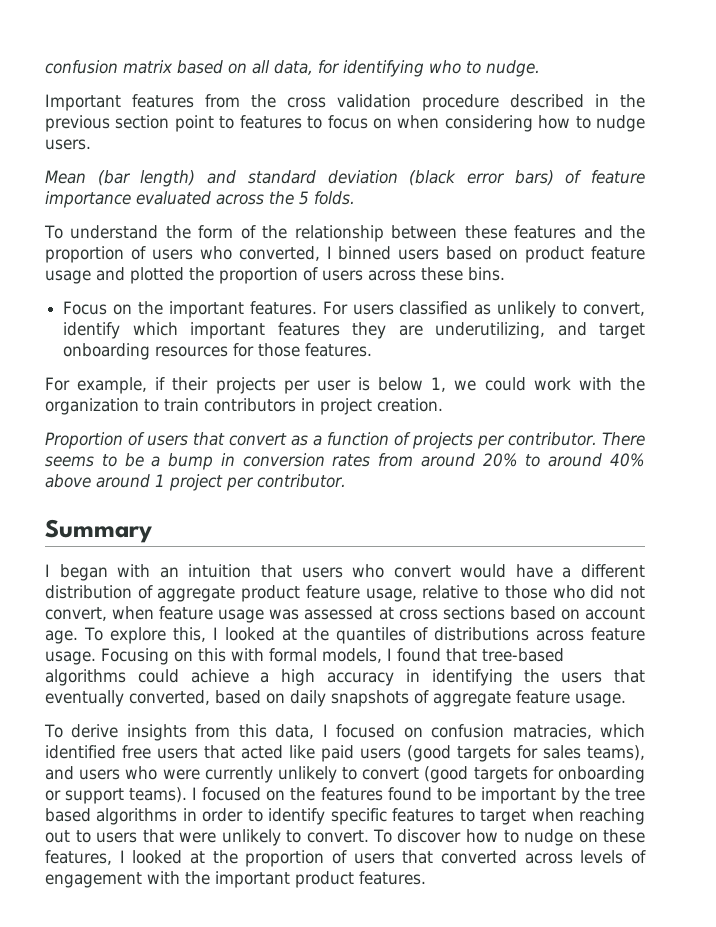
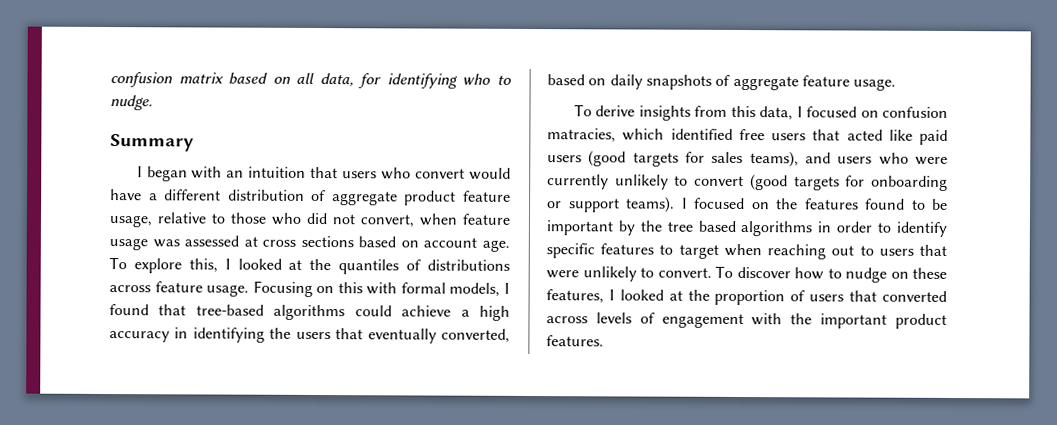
[45,94,645,111] [45,115,645,132] [45,139,91,150] [45,170,645,187] [45,191,355,208] [44,225,646,242] [45,246,646,263] [45,267,505,284] [63,301,645,318] [63,322,645,339] [63,343,373,360] [45,377,645,394] [45,398,443,415] [45,432,645,449] [45,453,645,470] [45,474,346,491] // Important features from the cross validation procedure described in the previous section point to features to focus on when considering how to nudge users. // Mean (bar length) and standard deviation (black error bars) of feature importance evaluated across the 5 folds. // To understand the form of the relationship between these features and the proportion of users who converted, I binned users based on product feature usage and plotted the proportion of users across these bins. // Focus on the important features. For users classified as unlikely to convert, identify which important features they are underutilizing, and target onboarding resources for those features. // For example, if their projects per user is below 1, we could work with the organization to train contributors in project creation. // Proportion of users that convert as a function of projects per contributor. There seems to be a bump in conversion rates from around 20% to around 40% above around 1 project per contributor. -> (153, 103) none

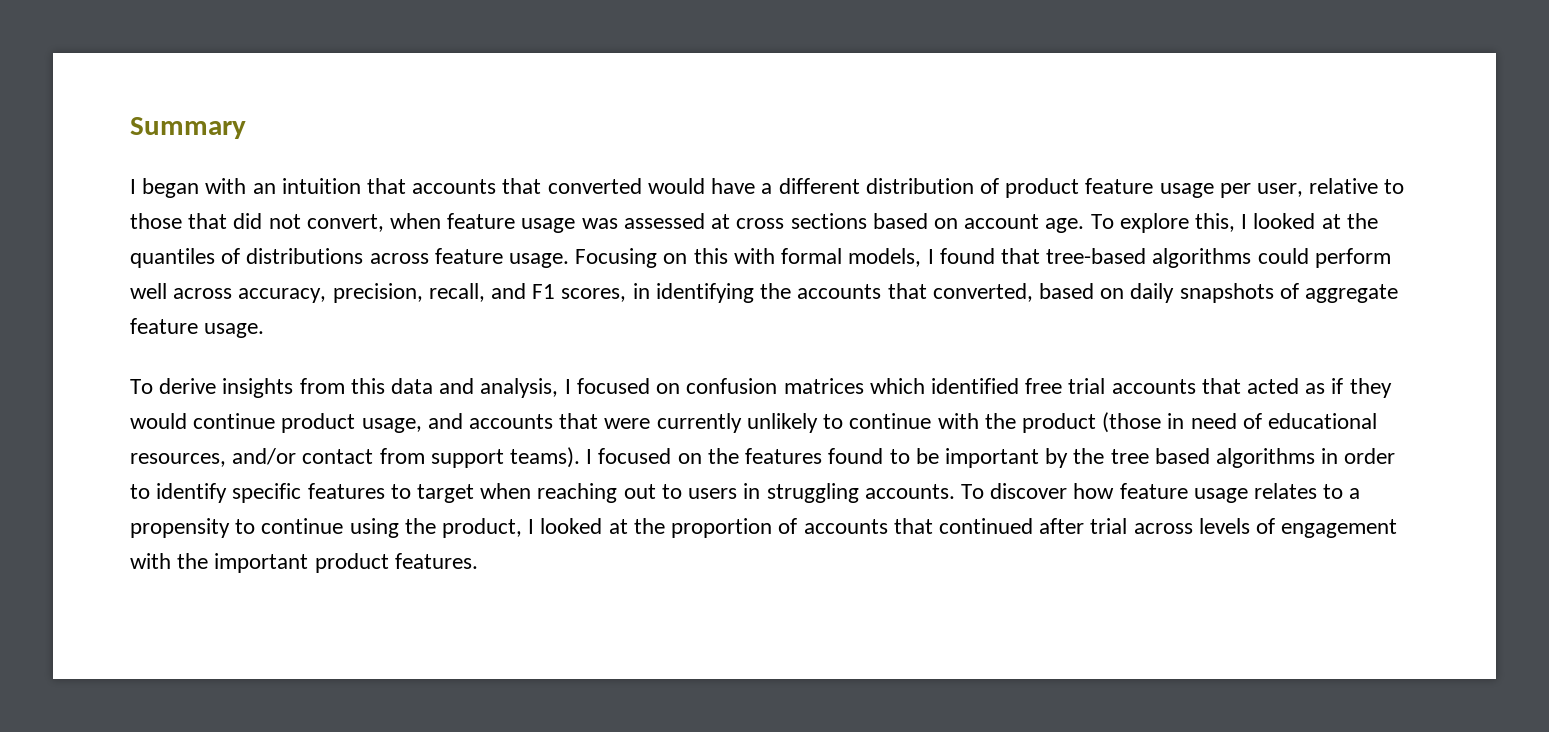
[110,72,512,89] [110,95,153,111] confusion matrix based on all data, for identifying who to nudge. // -> (130, 128) none
[342,167,466,180] users who convert -> [412,178,642,194] accounts that converted
[331,191,398,206] aggregate -> (999, 186) none
[109,215,152,228] usage, -> [1159,183,1303,198] usage per user,
[271,212,301,225] who -> [188,213,228,229] that
[401,305,510,321] [109,327,437,344] achieve a high accuracy in identifying the users that eventually -> [1314,248,1391,268] [130,283,927,303] perform well across accuracy, precision, recall, and F1 scores, in identifying the accounts that
[759,106,794,121] data, -> [391,378,559,398] data and analysis,
[547,128,616,143] matracies, -> [783,378,864,394] matrices
[771,129,948,145] [547,150,948,168] [547,174,948,191] [547,201,562,209] users that acted like paid users (good targets for sales teams), and users who were currently unlikely to convert (good targets for onboarding or -> [1068,378,1392,398] [130,412,1377,433] [130,448,425,467] trial accounts that acted as if they would continue product usage, and accounts that were currently unlikely to continue with the product (those in need of educational resources, and/or contact from
[919,244,947,256] [546,265,947,283] [546,289,604,304] that were unlikely to convert. To discover how to nudge on these features, -> [743,483,1361,503] [130,518,523,538] in struggling accounts. To discover how feature usage relates to a propensity to continue using the product,
[809,290,947,302] users that converted -> [803,518,1128,534] accounts that continued after trial

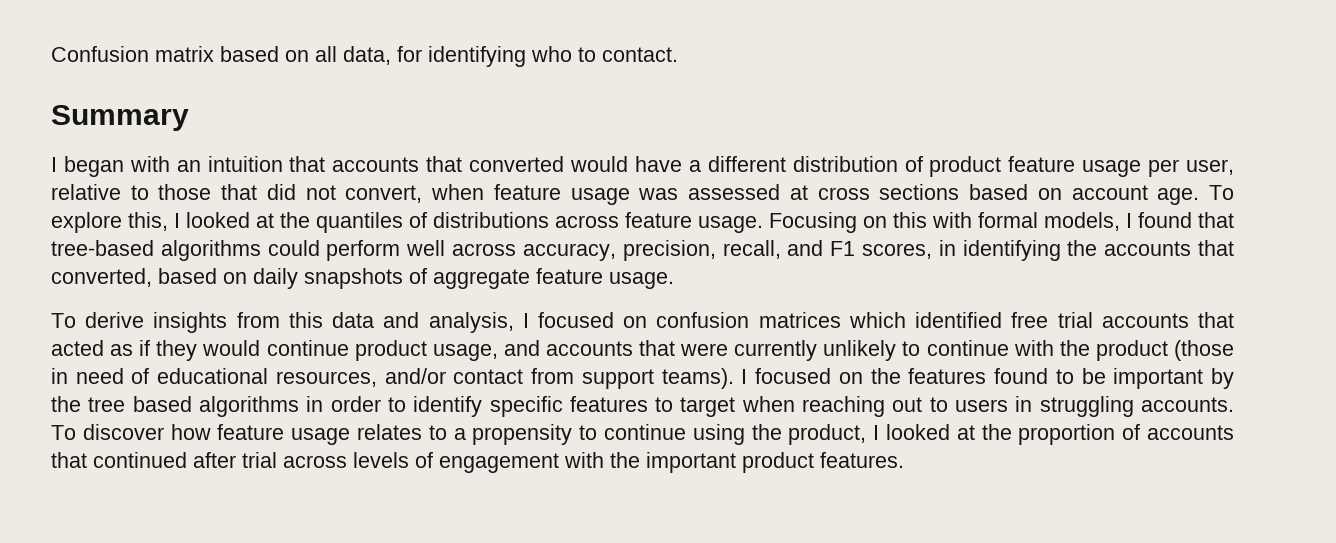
(130, 128) none -> [51,46,678,67] Confusion matrix based on all data, for identifying who to contact. //

